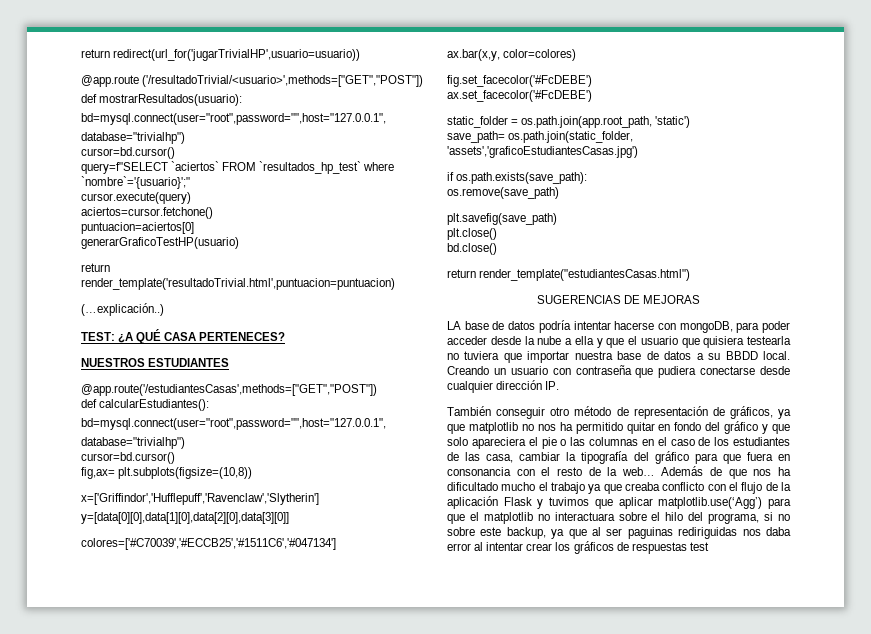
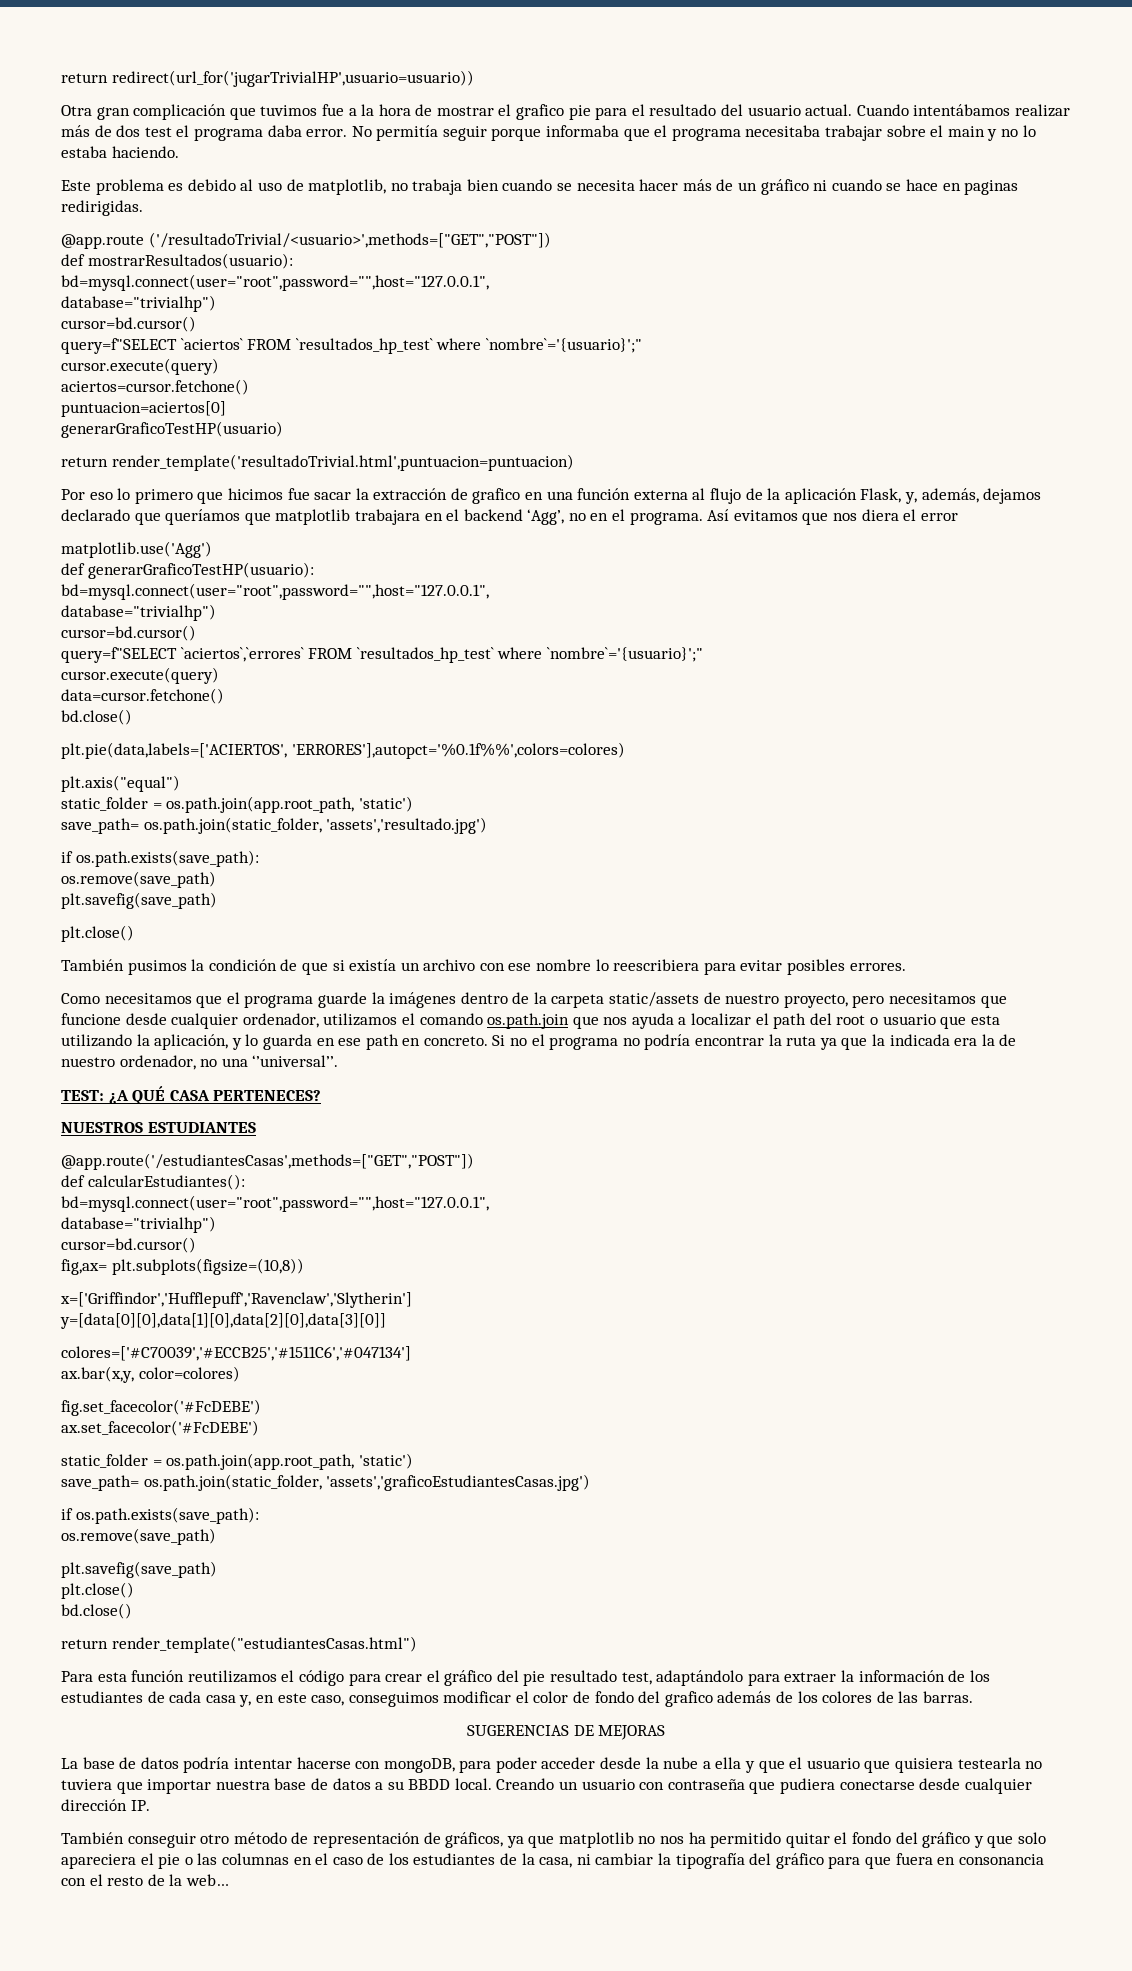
(361, 55) none -> [61,104,1070,120] [61,125,1036,141] [61,146,179,158] [61,179,1019,195] [61,200,143,216] // Otra gran complicación que tuvimos fue a la hora de mostrar el grafico pie para el resultado del usuario actual. Cuando intentábamos realizar más de dos test el programa daba error. No permitía seguir porque informaba que el programa necesitaba trabajar sobre el main y no lo estaba haciendo. // Este problema es debido al uso de matplotlib, no trabaja bien cuando se necesita hacer más de un gráfico ni cuando se hace en paginas redirigidas.
[81,303,164,316] (…explicación..) -> [61,488,1042,504] [61,509,958,525] [61,541,212,558] [61,562,314,579] [61,583,489,600] [61,604,216,621] [61,625,196,641] [61,647,703,663] [61,667,219,684] [61,688,224,704] [61,709,132,725] [61,742,625,759] [61,775,180,792] [61,796,413,813] [61,817,488,834] [61,850,259,867] [61,871,216,888] [61,892,217,909] [61,925,134,942] [61,959,906,975] [61,992,1007,1008] [61,1013,1000,1029] [61,1034,1017,1050] [61,1055,339,1070] Por eso lo primero que hicimos fue sacar la extracción de grafico en una función externa al flujo de la aplicación Flask, y, además, dejamos declarado que queríamos que matplotlib trabajara en el backend ‘Agg’, no en el programa. Así evitamos que nos diera el error // matplotlib.use('Agg') // def generarGraficoTestHP(usuario): // bd=mysql.connect(user="root",password="",host="127.0.0.1", // database="trivialhp") // cursor=bd.cursor() // query=f"SELECT `aciertos`,`errores` FROM `resultados_hp_test` where `nombre`='{usuario}';" // cursor.execute(query) // data=cursor.fetchone() // bd.close() // plt.pie(data,labels=['ACIERTOS', 'ERRORES'],autopct='%0.1f%%',colors=colores) // plt.axis("equal") // static_folder = os.path.join(app.root_path, 'static') // save_path= os.path.join(static_folder, 'assets','resultado.jpg') // if os.path.exists(save_path): // os.remove(save_path) // plt.savefig(save_path) // plt.close() // También pusimos la condición de que si existía un archivo con ese nombre lo reescribiera para evitar posibles errores. // Como necesitamos que el programa guarde la imágenes dentro de la carpeta static/assets de nuestro proyecto, pero necesitamos que funcione desde cualquier ordenador, utilizamos el comando os.path.join que nos ayuda a localizar el path del root o usuario que esta utilizando la aplicación, y lo guarda en ese path en concreto. Si no el programa no podría encontrar la ruta ya que la indicada era la de nuestro ordenador, no una ‘’universal’’.
(691, 275) none -> [61,1670,990,1686] [61,1691,973,1707] // Para esta función reutilizamos el código para crear el gráfico del pie resultado test, adaptándolo para extraer la información de los estudiantes de cada casa y, en este caso, conseguimos modificar el color de fondo del grafico además de los colores de las barras.
[447,321,461,330] LA -> [61,1758,78,1769] La
[658,424,671,431] en -> [834,1832,848,1844] el
[465,452,514,463] las casa, -> [521,1853,591,1868] la casa, ni
[661,466,791,479] [447,482,791,494] [447,496,791,509] [447,512,790,524] [447,527,791,539] [447,541,709,554] Además de que nos ha dificultado mucho el trabajo ya que creaba conflicto con el flujo de la aplicación Flask y tuvimos que aplicar matplotlib.use(‘Agg’) para que el matplotlib no interactuara sobre el hilo del programa, si no sobre este backup, ya que al ser paguinas rediriguidas nos daba error al intentar crear los gráficos de respuestas test -> (229, 1880) none

